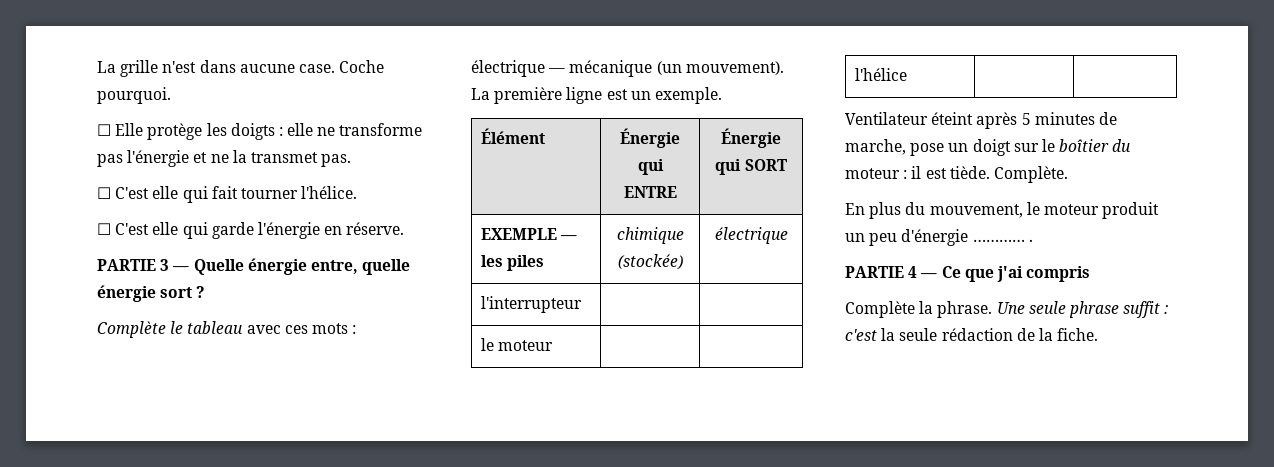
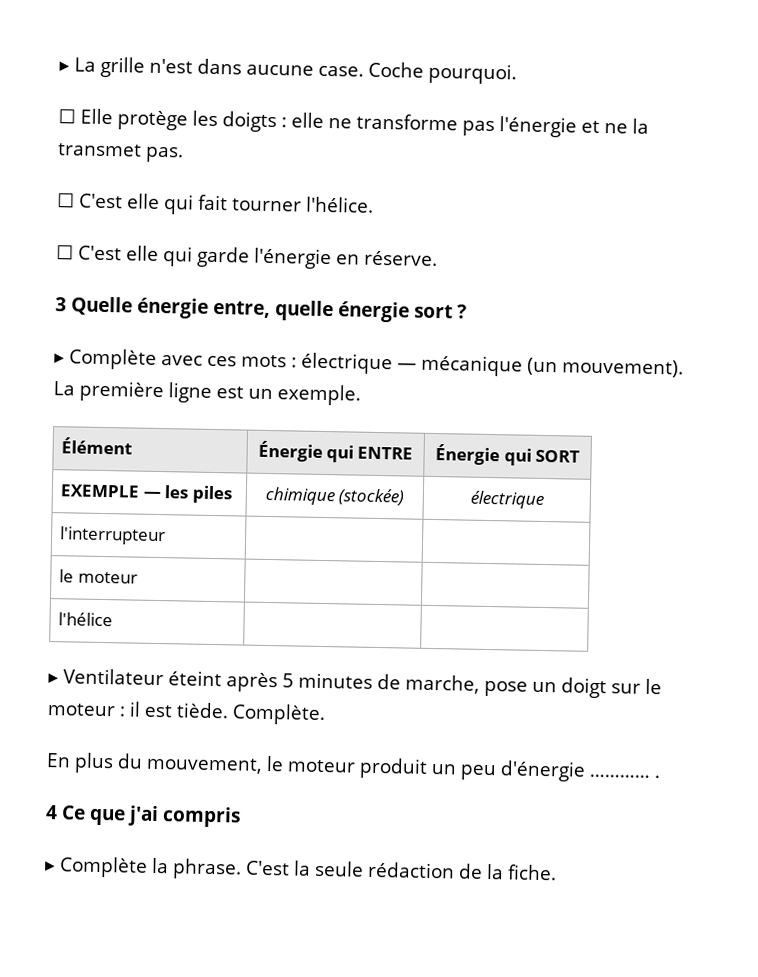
(97, 67) none -> [59,61,70,72] ▸
[97,259,190,271] PARTIE 3 — -> [55,297,67,312] 3
[97,321,244,338] Complète le tableau -> [54,348,157,370] ▸ Complète
(907, 74) none -> [48,673,59,684] ▸
[1059,139,1132,152] boîtier du -> (662, 686) none
[845,266,938,278] PARTIE 4 — -> [45,805,58,820] 4
(1091, 274) none -> [45,861,56,872] ▸
[996,301,1169,318] [845,329,877,341] Une seule phrase suffit : c'est -> [245,860,290,876] C'est

